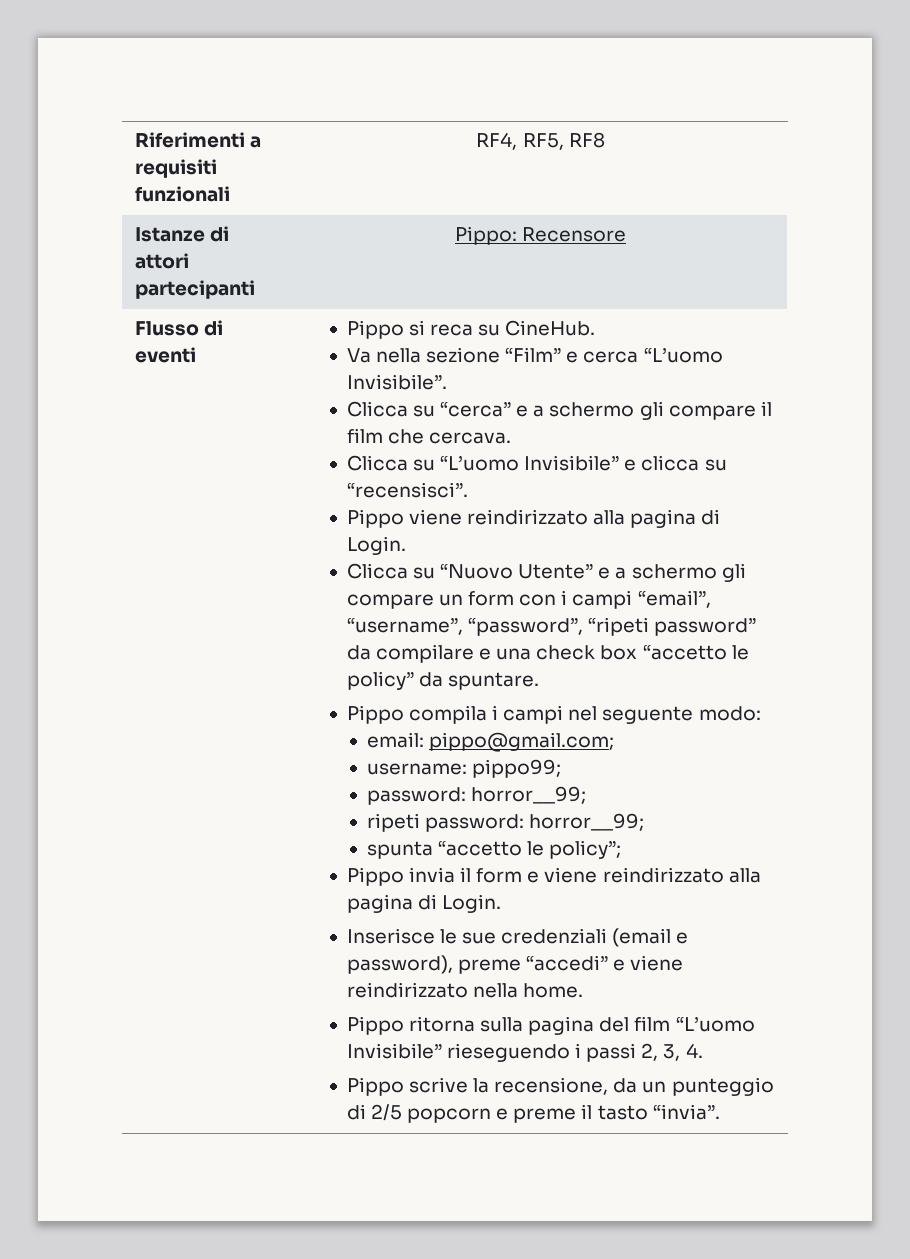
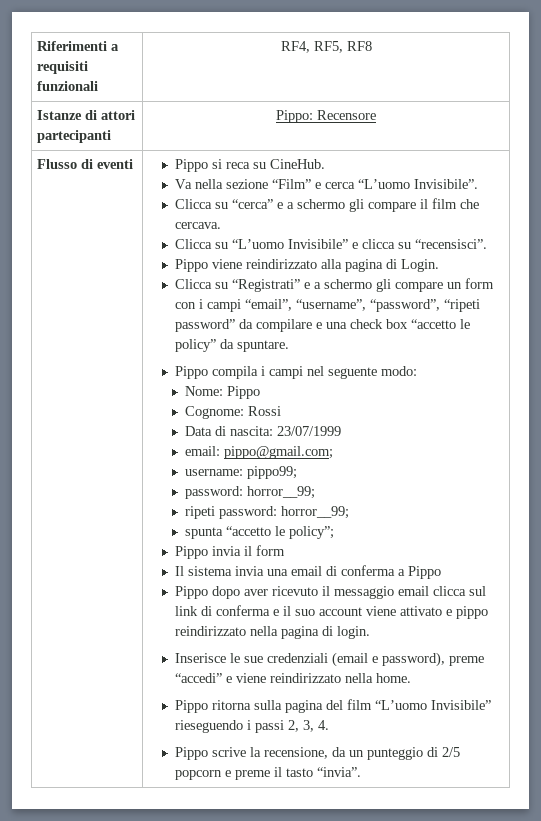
[439,563,594,579] “Nuovo Utente” -> [231,279,300,292] “Registrati”
(761, 713) none -> [185,386,261,399] [185,406,282,419] [185,426,342,436] // Nome: Pippo // Cognome: Rossi // Data di nascita: 23/07/1999
[527,867,761,883] [346,894,501,913] e viene reindirizzato alla pagina di Login. -> [174,565,441,579] [174,586,486,599] [174,605,488,619] [174,626,370,639] // Il sistema invia una email di conferma a Pippo // Pippo dopo aver ricevuto il messaggio email clicca sul link di conferma e il suo account viene attivato e pippo reindirizzato nella pagina di login.

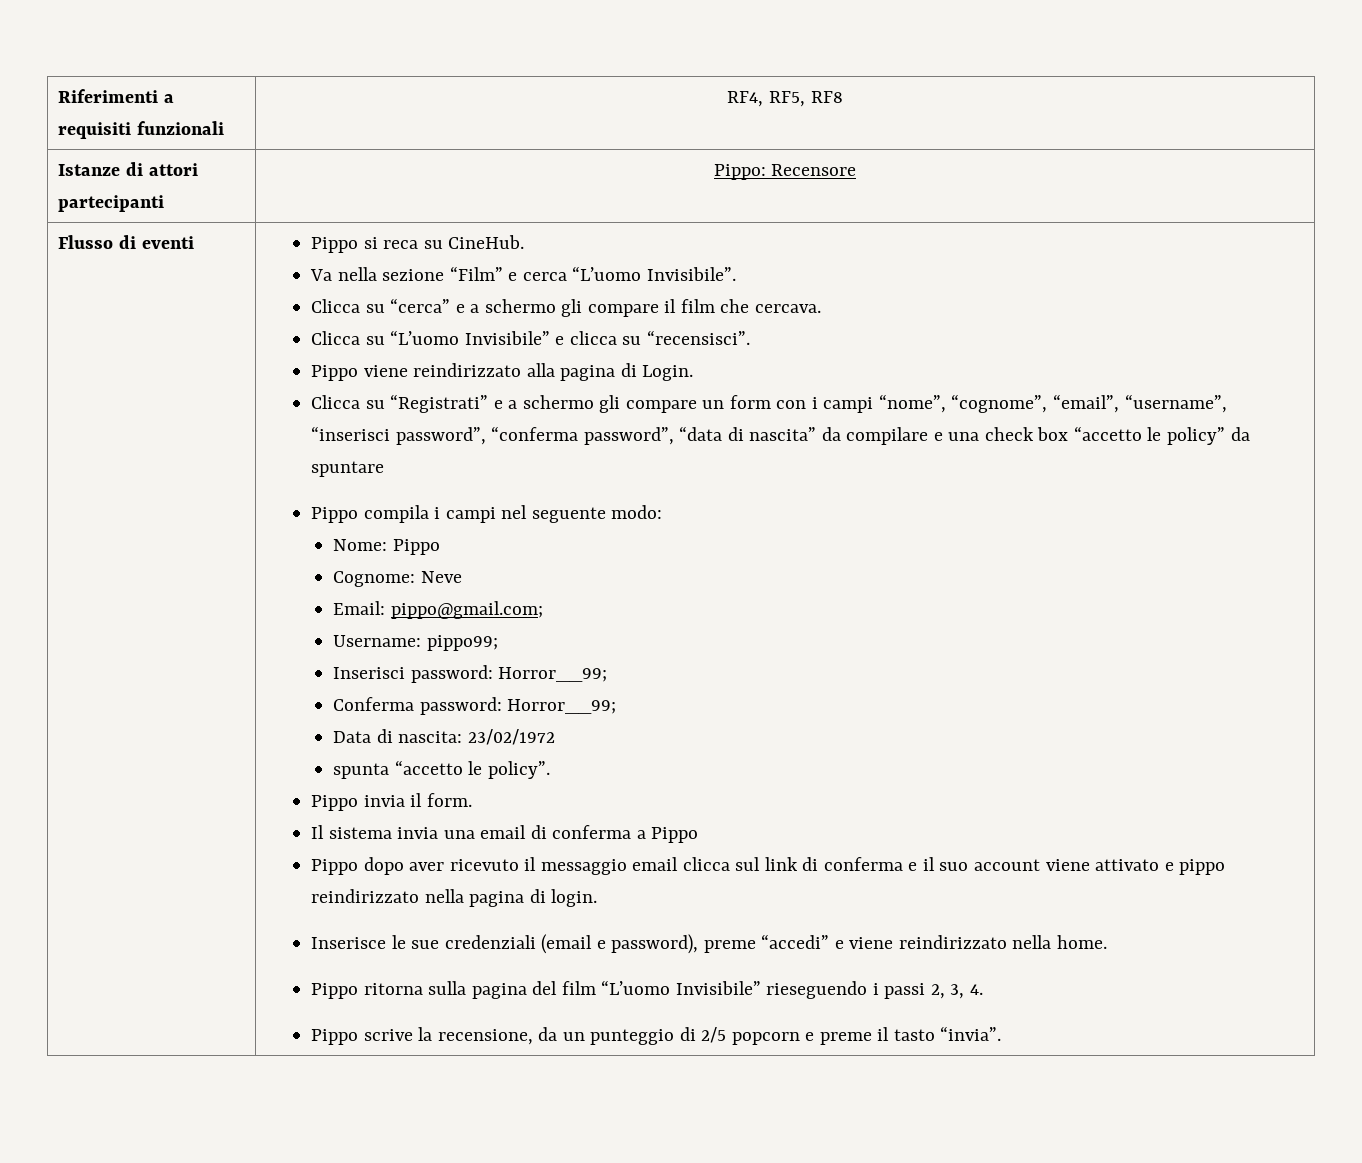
[244,299,480,312] [174,319,235,332] “email”, “username”, “password”, “ripeti password” -> [878,394,1227,413] [310,426,817,445] “nome”, “cognome”, “email”, “username”, “inserisci password”, “conferma password”, “data di nascita”
[236,340,289,352] spuntare. -> [310,461,384,477] spuntare
[248,406,282,416] [185,426,342,436] [185,446,334,459] [185,466,298,479] [185,486,316,499] [185,506,350,519] Rossi // Data di nascita: 23/07/1999 // email: pippo@gmail.com; // username: pippo99; // password: horror__99; // ripeti password: horror__99; -> [420,571,462,583] [332,601,543,619] [332,635,498,651] [332,665,608,683] [332,697,617,715] [332,729,555,745] Neve // Email: pippo@gmail.com; // Username: pippo99; // Inserisci password: Horror__99; // Conferma password: Horror__99; // Data di nascita: 23/02/1972
[289,526,335,539] policy”; -> [487,761,550,779] policy”.
[255,545,285,556] form -> [426,793,472,807] form.

